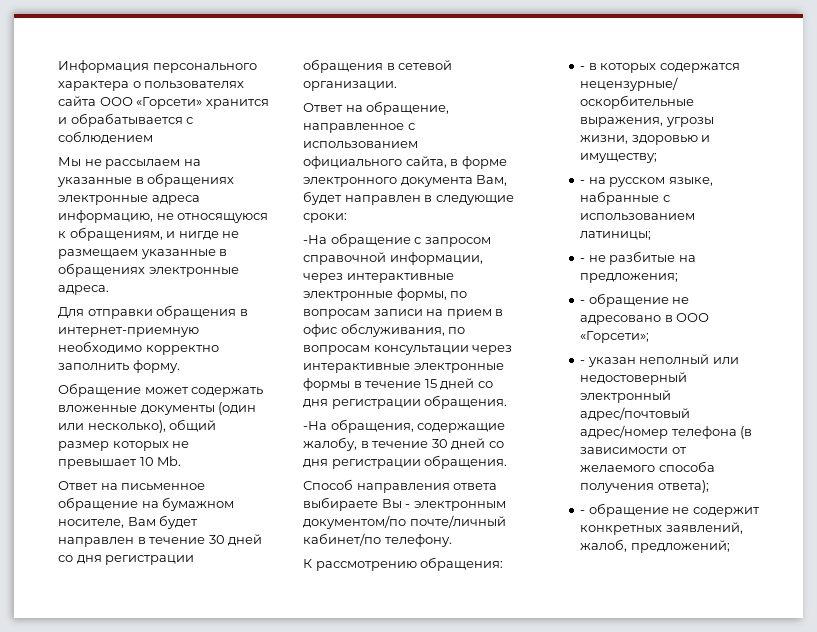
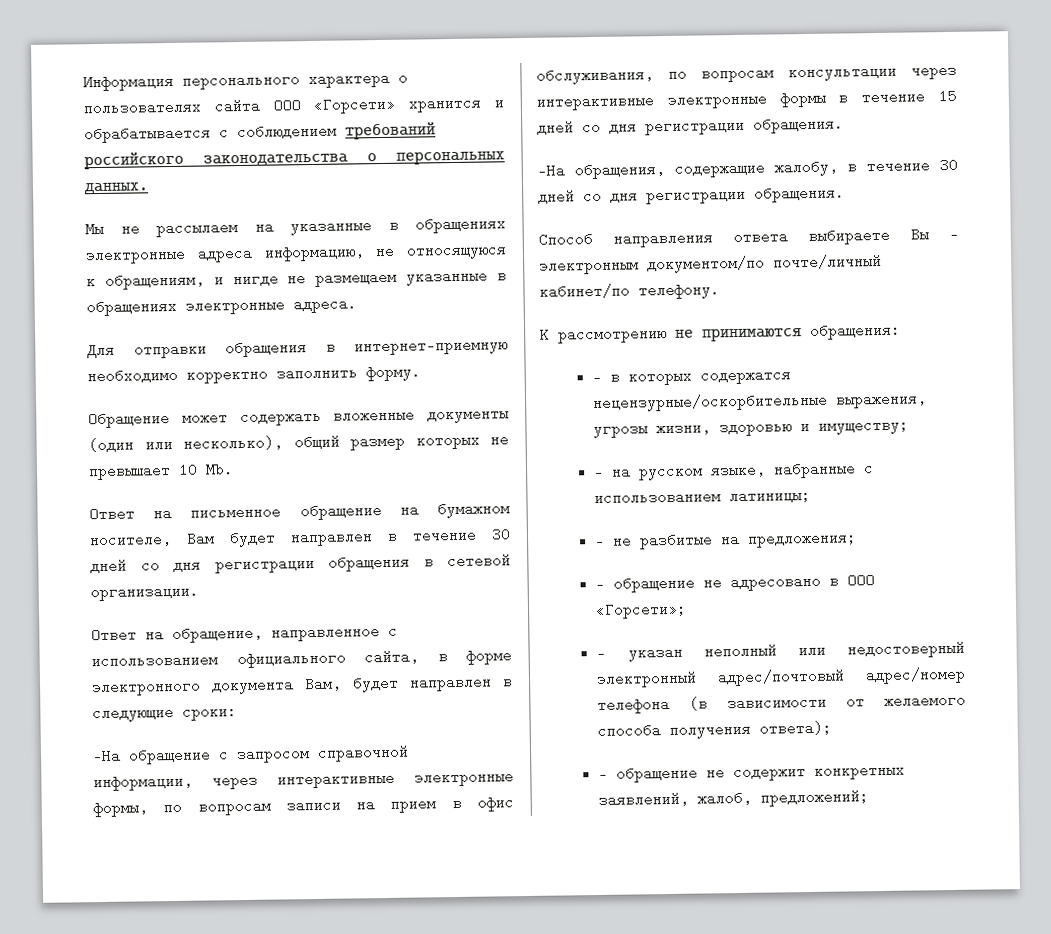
(153, 137) none -> [345,122,436,140] [84,150,505,170] [84,182,149,195] требований российского законодательства о персональных данных.
(417, 566) none -> [675,327,802,342] не принимаются

